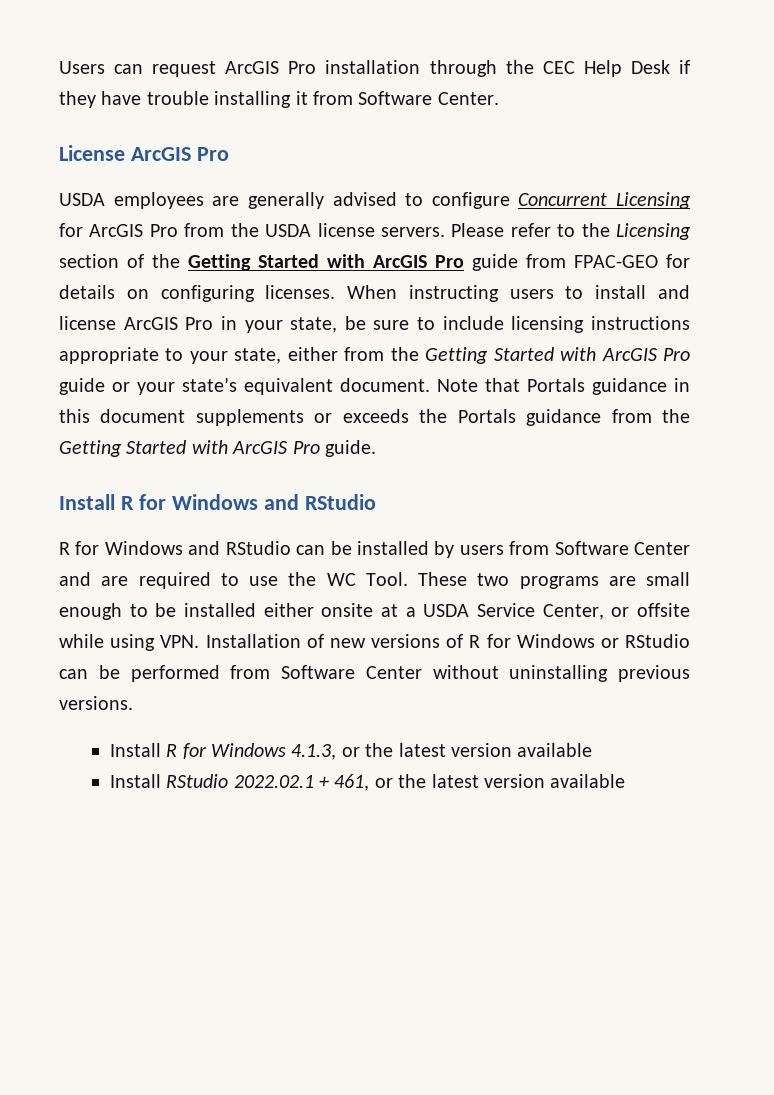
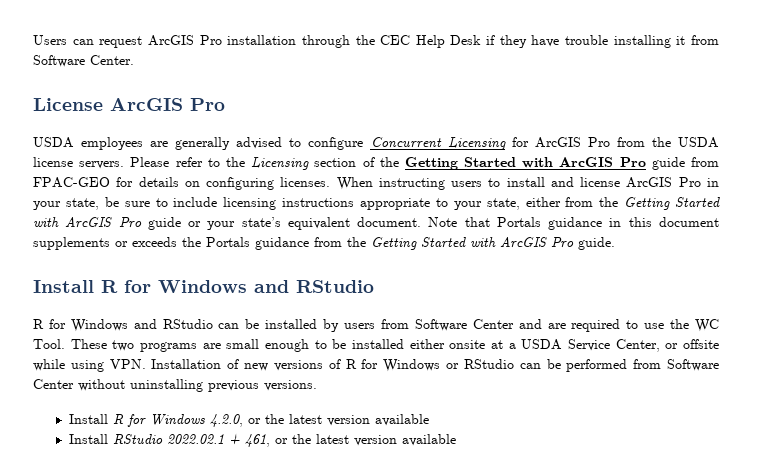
[291,744,337,760] 4.1.3, -> [209,414,243,427] 4.2.0,

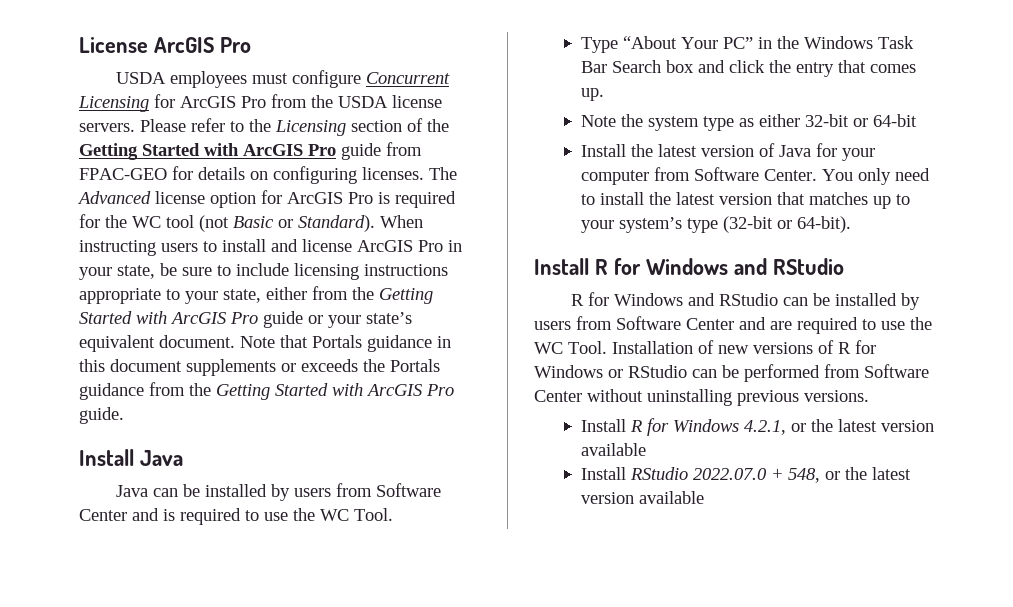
[33,35,719,48] [33,55,134,67] Users can request ArcGIS Pro installation through the CEC Help Desk if they have trouble installing it from Software Center. // -> (79, 45) none
[150,137,302,150] are generally advised to -> [252,73,289,84] must
(331, 182) none -> [429,167,457,180] [77,190,456,208] [79,214,375,232] The Advanced license option for ArcGIS Pro is required for the WC tool (not Basic or Standard).
(615, 243) none -> [79,449,183,466] [116,483,442,501] [79,508,393,525] [580,36,914,53] [580,60,916,77] [580,88,604,101] [580,114,917,131] [580,143,875,161] [580,167,930,185] [580,192,910,209] [580,216,851,233] // Install Java // Java can be installed by users from Software Center and is required to use the WC Tool. // Type “About Your PC” in the Windows Task Bar Search box and click the entry that comes up. // Note the system type as either 32-bit or 64-bit // Install the latest version of Java for your computer from Software Center. You only need to install the latest version that matches up to your system’s type (32-bit or 64-bit).
[70,339,719,352] [33,359,146,372] These two programs are small enough to be installed either onsite at a USDA Service Center, or offsite while using VPN. -> (607, 347) none
[209,414,243,427] 4.2.0, -> [743,420,786,435] 4.2.1,
[166,433,270,447] 2022.02.1 + 461, -> [692,468,820,483] 2022.07.0 + 548,

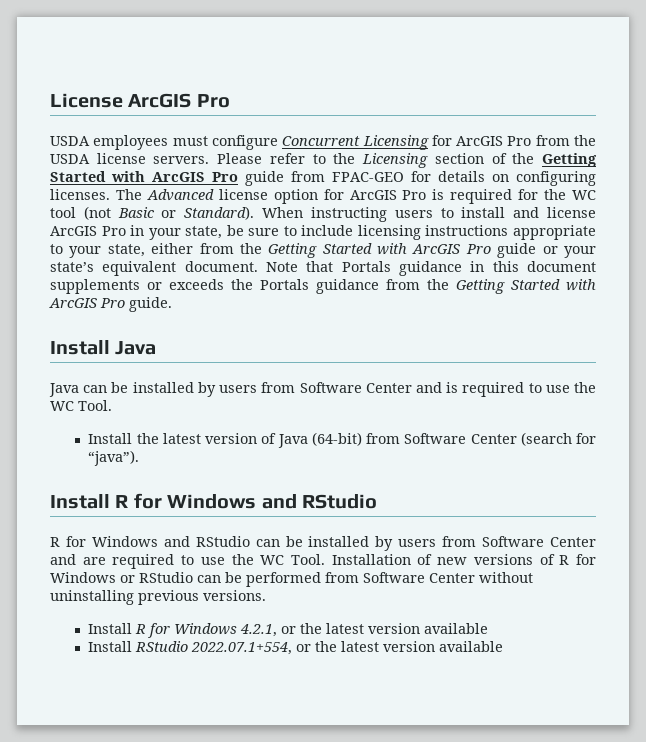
[580,36,914,53] [580,60,916,77] [580,88,604,101] [580,114,917,131] // Type “About Your PC” in the Windows Task Bar Search box and click the entry that comes up. // Note the system type as either 32-bit or 64-bit -> (112, 405) none
[815,143,875,161] [580,167,930,185] [580,192,910,209] [580,216,851,233] for your computer from Software Center. You only need to install the latest version that matches up to your system’s type (32-bit or 64-bit). -> [311,432,596,446] [88,450,140,466] (64-bit) from Software Center (search for “java”).
[692,468,820,483] 2022.07.0 + 548, -> [191,642,293,655] 2022.07.1+554,

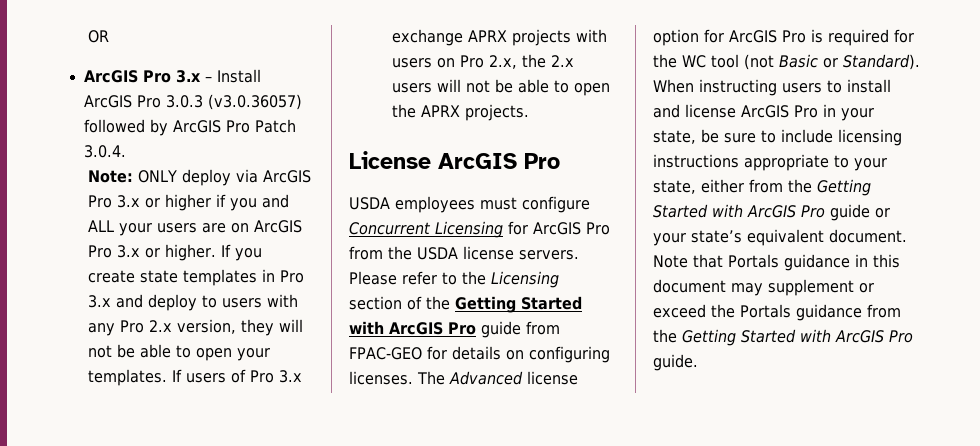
(50, 100) none -> [87,30,109,43] [83,69,261,83] [83,94,302,110] [83,119,296,136] [83,145,126,158] [87,169,311,186] [87,194,289,211] [87,220,302,236] [87,244,262,261] [87,269,304,286] [87,294,298,311] [87,319,303,336] [87,344,270,361] [87,369,302,386] [391,29,607,46] [391,54,574,69] [391,79,610,96] [391,104,529,121] OR // ArcGIS Pro 3.x – Install ArcGIS Pro 3.0.3 (v3.0.36057) followed by ArcGIS Pro Patch 3.0.4. // Note: ONLY deploy via ArcGIS Pro 3.x or higher if you and ALL your users are on ArcGIS Pro 3.x or higher. If you create state templates in Pro 3.x and deploy to users with any Pro 2.x version, they will not be able to open your templates. If users of Pro 3.x exchange APRX projects with users on Pro 2.x, the 2.x users will not be able to open the APRX projects. //
[50,279,224,294] supplements or exceeds -> [731,279,874,296] [653,304,706,318] may supplement or exceed
[50,340,157,355] [49,382,596,397] [50,400,112,411] [88,432,596,448] [88,450,140,466] [50,493,377,509] [50,536,596,551] [50,554,596,569] [50,572,533,587] [50,590,266,605] [88,623,489,638] [88,641,504,655] // Install Java // Java can be installed by users from Software Center and is required to use the WC Tool. // Install the latest version of Java (64-bit) from Software Center (search for “java”). // Install R for Windows and RStudio // R for Windows and RStudio can be installed by users from Software Center and are required to use the WC Tool. Installation of new versions of R for Windows or RStudio can be performed from Software Center without uninstalling previous versions. // Install R for Windows 4.2.1, or the latest version available // Install RStudio 2022.07.1+554, or the latest version available -> (698, 362) none

